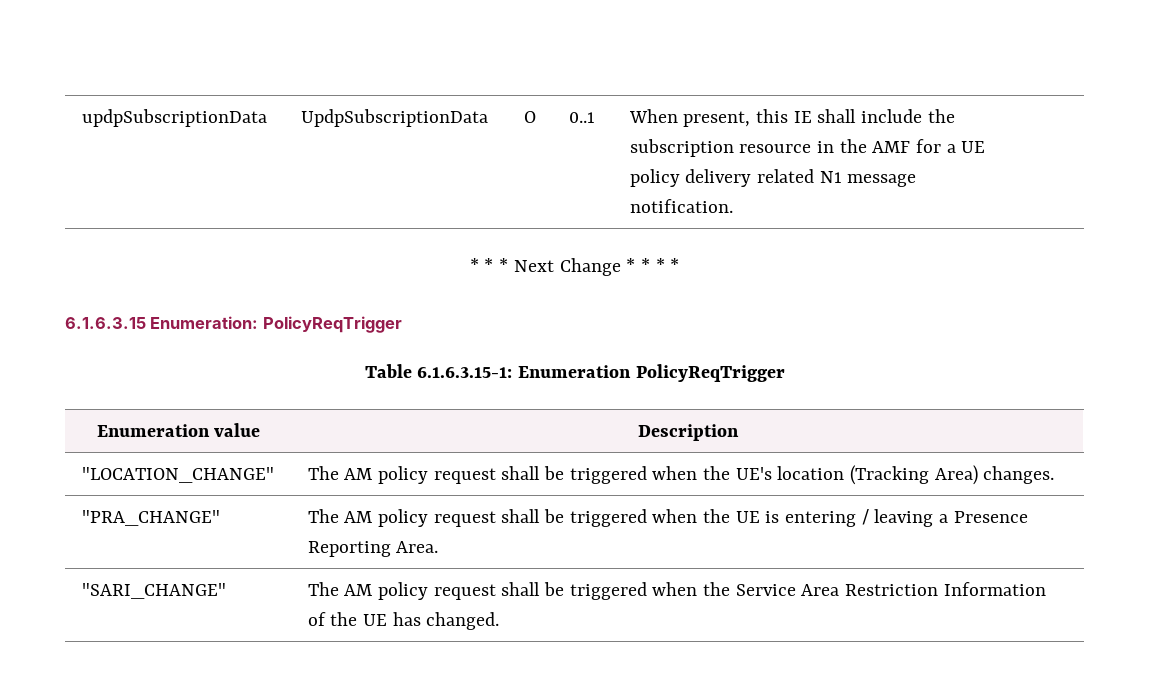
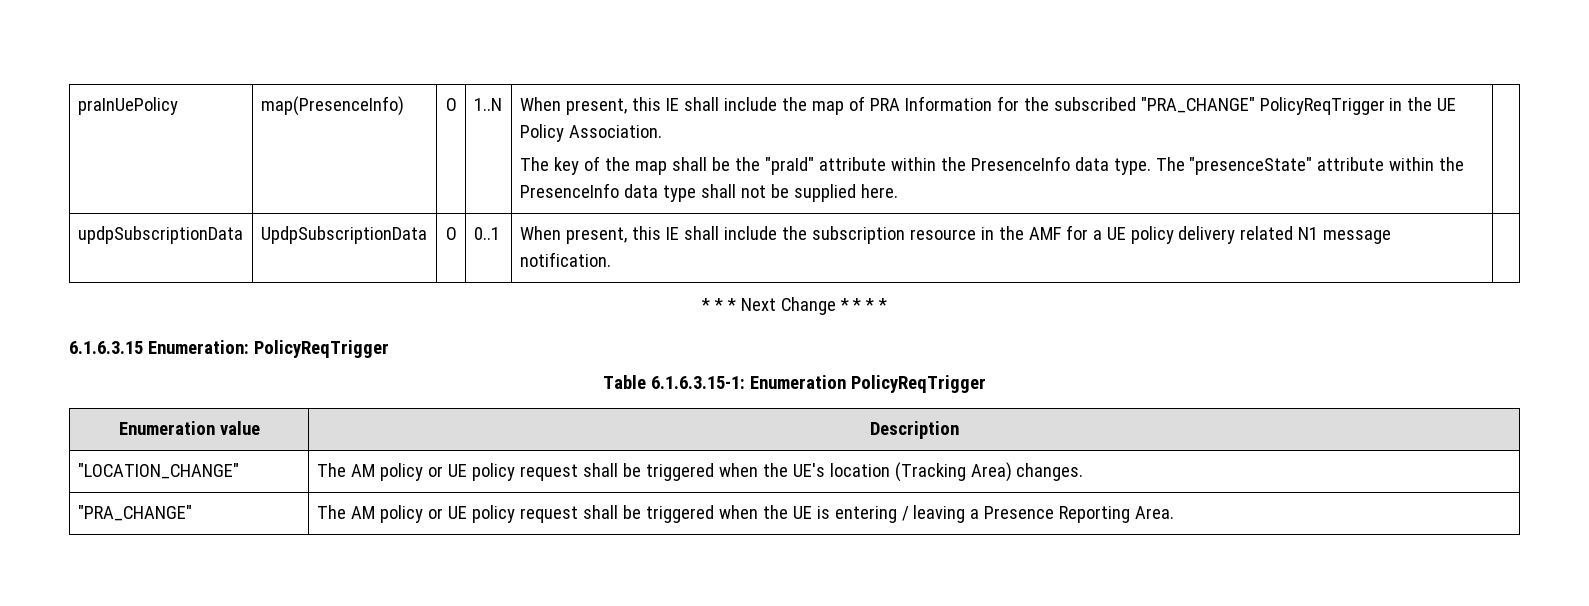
(81, 118) none -> [77,97,178,115] [260,96,404,116] [445,98,457,111] [473,98,502,111] [519,96,1457,115] [519,124,662,142] [519,156,1465,175] [519,183,898,202] praInUePolicy | map(PresenceInfo) | O | 1..N | When present, this IE shall include the map of PRA Information for the subscribed "PRA_CHANGE" PolicyReqTrigger in the UE Policy Association. // The key of the map shall be the "praId" attribute within the PresenceInfo data type. The "presenceState" attribute within the PresenceInfo data type shall not be supplied here. | //
(429, 475) none -> [427,463,515,481] or UE policy
(429, 518) none -> [427,505,515,523] or UE policy
[81,583,226,599] [307,582,1046,600] [307,612,500,630] // "SARI_CHANGE" | The AM policy request shall be triggered when the Service Area Restriction Information of the UE has changed. -> (1175, 512) none

